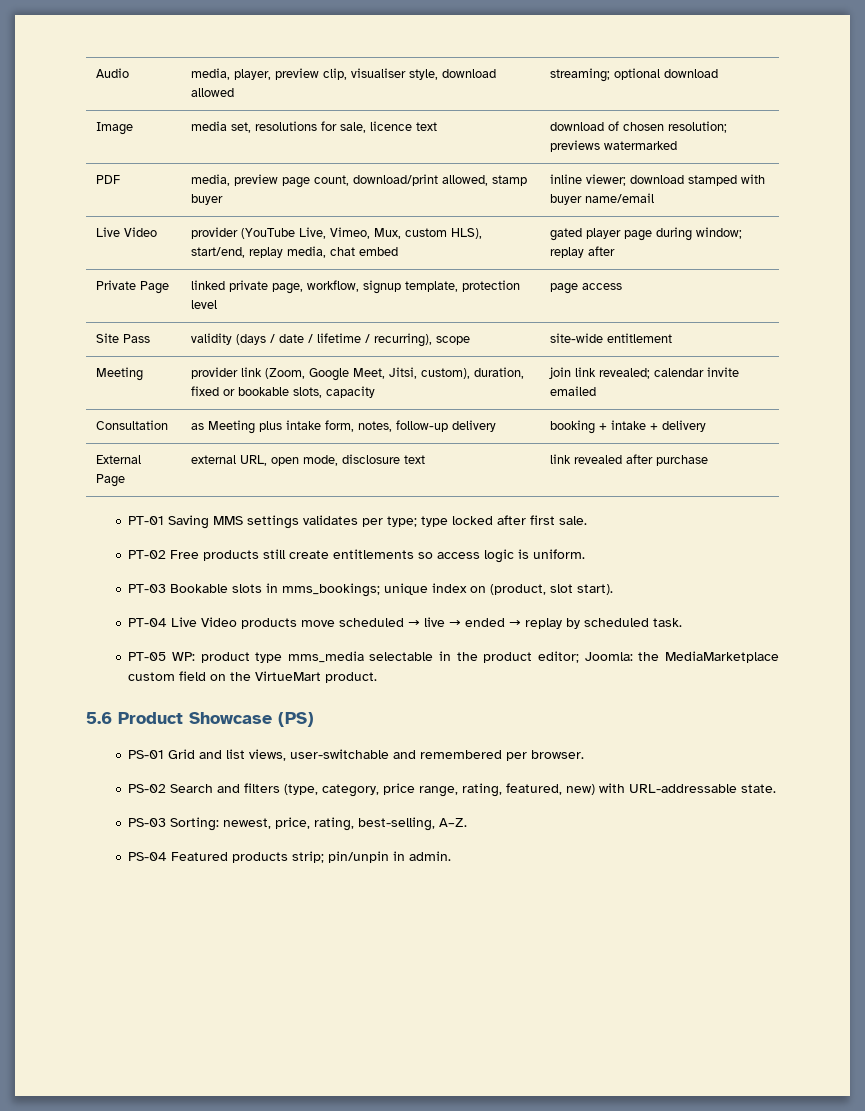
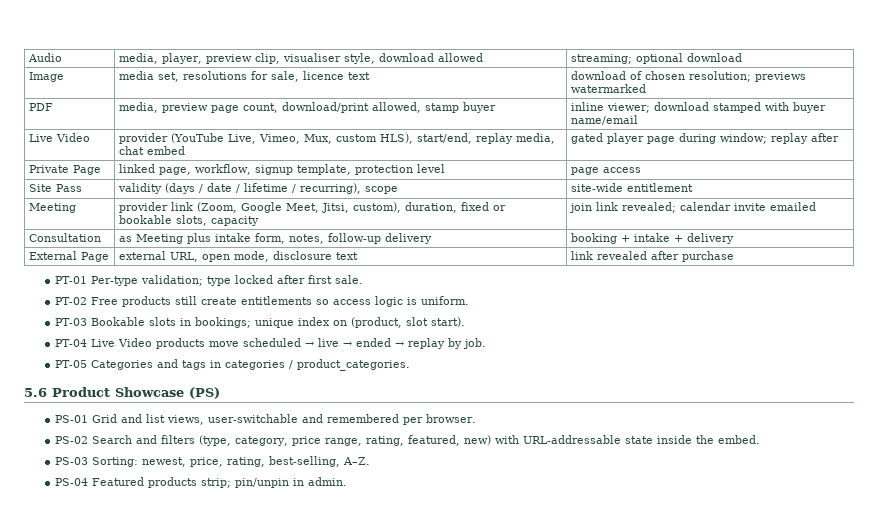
[228,280,268,292] private -> (156, 168) none
[168,515,418,529] Saving MMS settings validates per type; -> [90,275,203,286] Per-type validation;
[282,583,381,597] mms_bookings; -> [194,317,251,328] bookings;
[584,618,683,627] scheduled task. -> [462,338,486,349] job.
[171,651,779,663] [128,671,378,683] WP: product type mms_media selectable in the product editor; Joomla: the MediaMarketplace custom field on the VirtueMart product. -> [90,359,410,371] Categories and tags in categories / product_categories.
[741,784,777,793] state. -> [624,435,760,444] state inside the embed.

